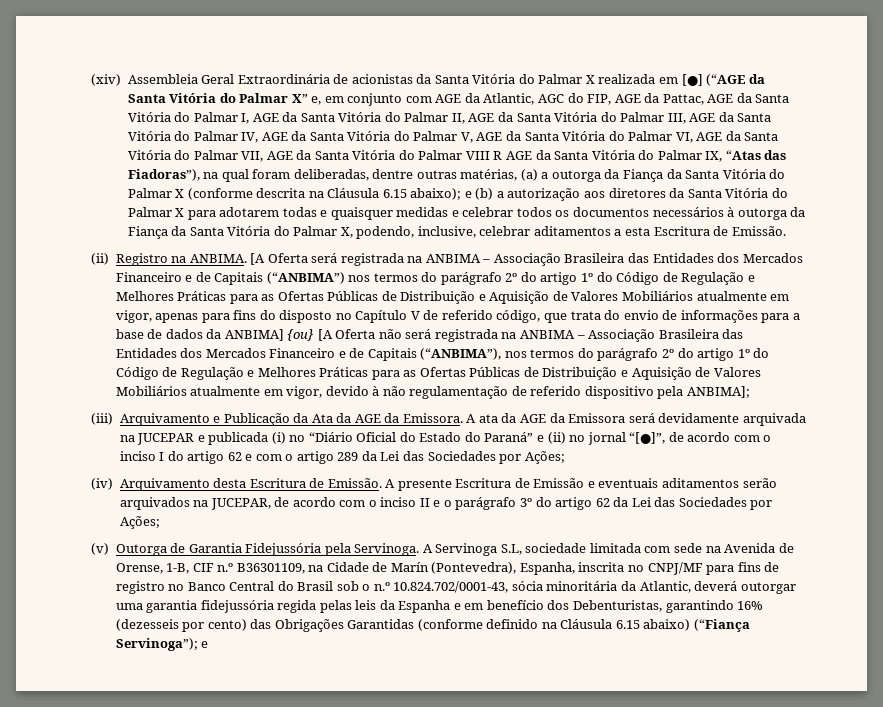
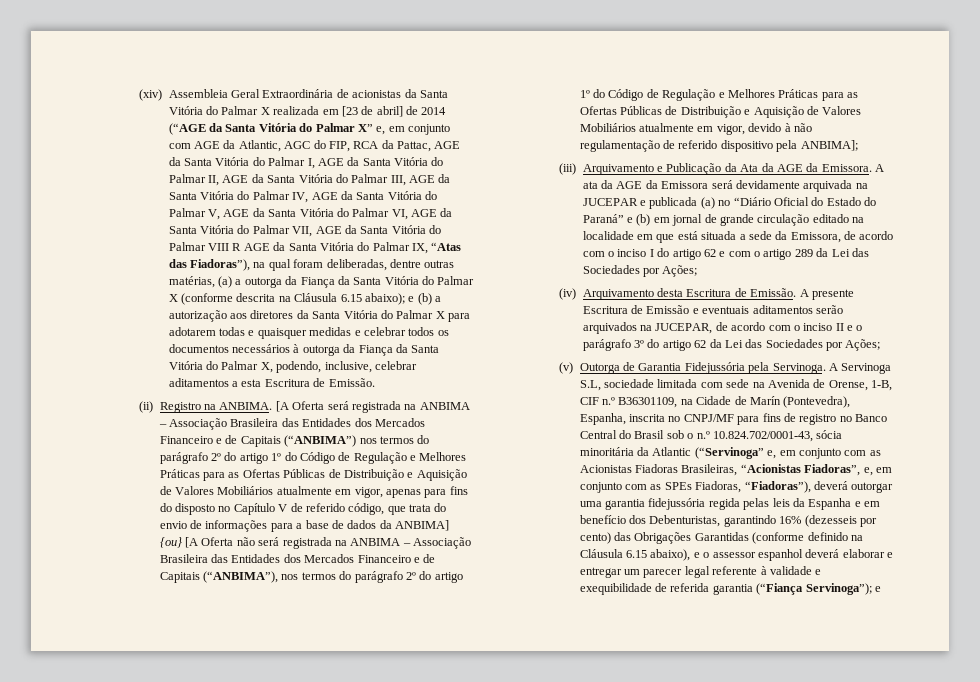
[681,74,703,86] [●] -> [341,106,447,117] [23 de abril] de 2014
[614,94,641,103] AGE -> [353,141,379,149] RCA
[271,432,286,444] (i) -> [700,197,715,209] (a)
[547,432,666,445] (ii) no jornal “[●]”, -> [636,214,864,226] [582,231,841,243] (b) em jornal de grande circulação editado na localidade em que está situada a sede da Emissora,
[639,581,691,593] Atlantic, -> [652,447,881,459] [579,464,892,476] [579,481,811,493] Atlantic (“Servinoga” e, em conjunto com as Acionistas Fiadoras Brasileiras, “Acionistas Fiadoras”, e, em conjunto com as SPEs Fiadoras, “Fiadoras”),
[643,619,691,631] abaixo) -> [650,549,893,561] [579,566,822,578] [579,583,753,595] abaixo), e o assessor espanhol deverá elaborar e entregar um parecer legal referente à validade e exequibilidade de referida garantia

